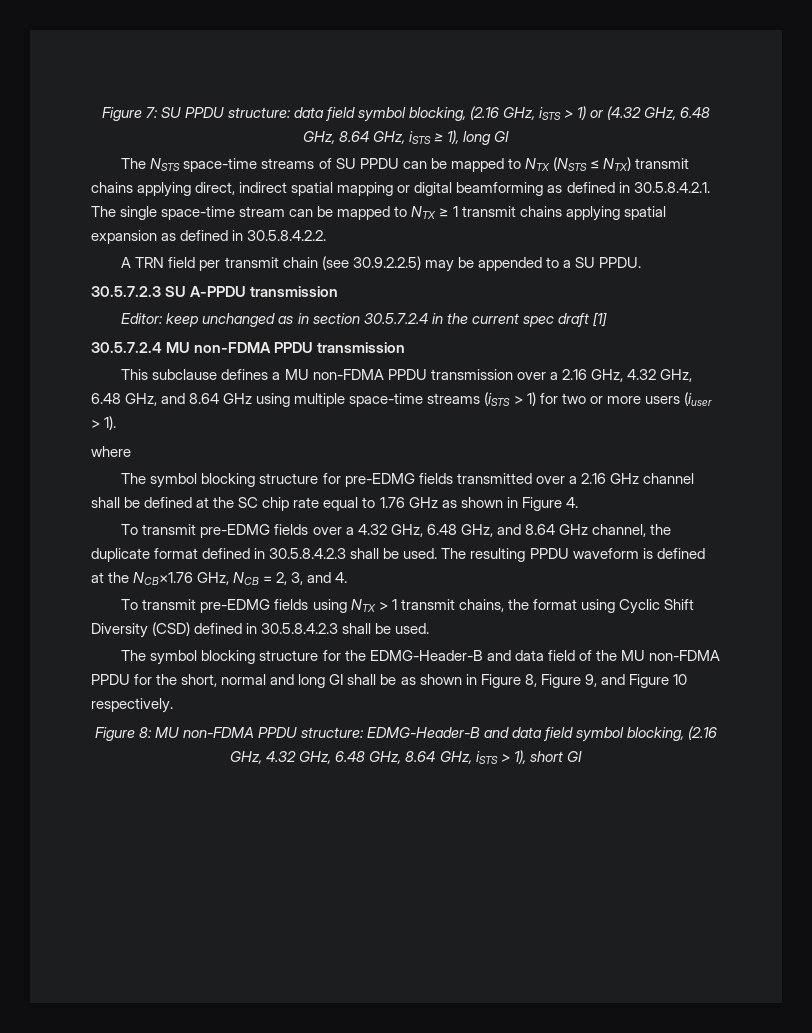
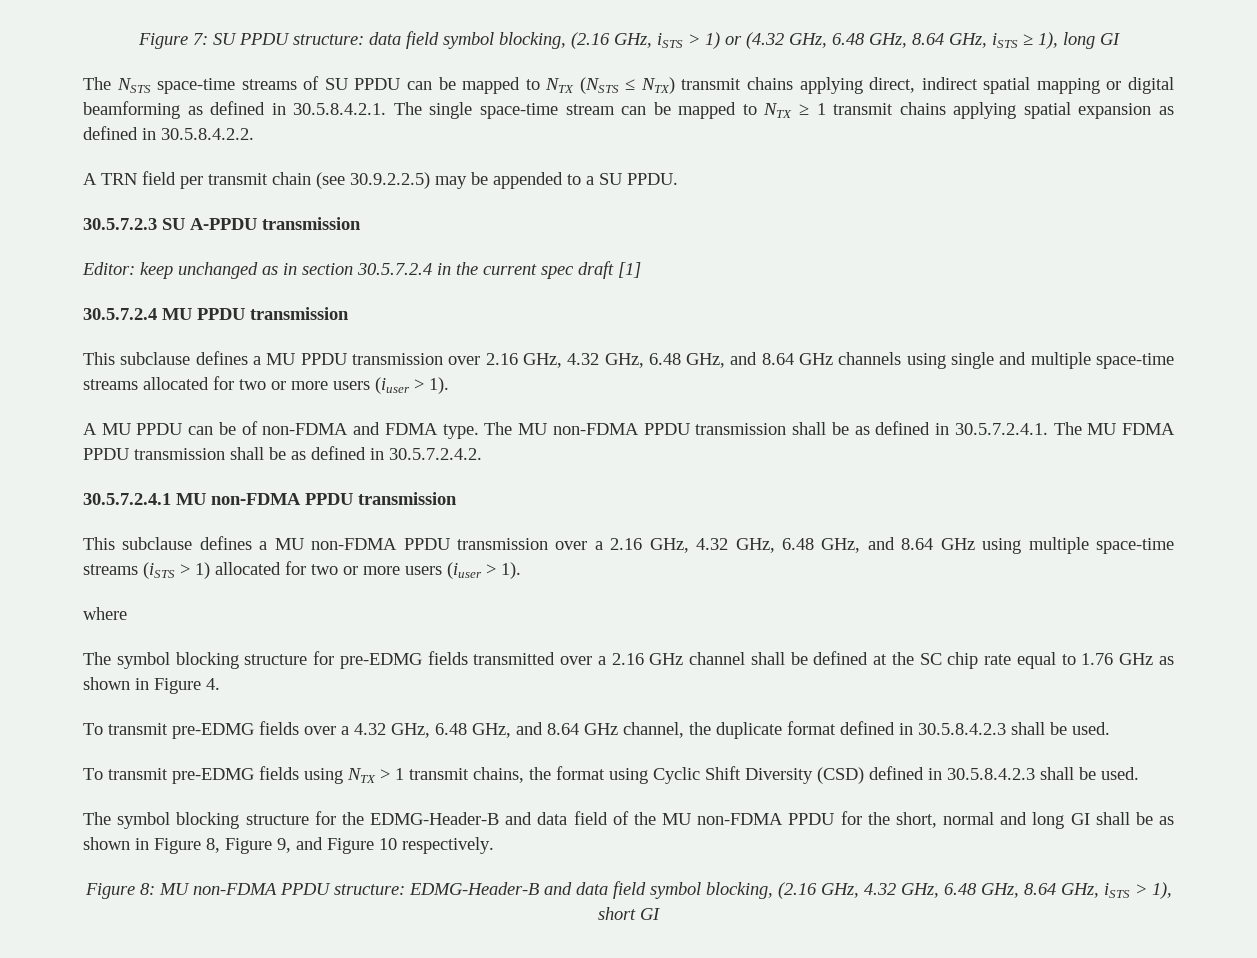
(191, 347) none -> [197,307,349,320] [83,351,1175,369] [83,376,449,394] [83,421,1175,439] [83,446,482,460] [83,493,206,505] PPDU transmission // This subclause defines a MU PPDU transmission over 2.16 GHz, 4.32 GHz, 6.48 GHz, and 8.64 GHz channels using single and multiple space-time streams allocated for two or more users (iuser > 1). // A MU PPDU can be of non-FDMA and FDMA type. The MU non-FDMA PPDU transmission shall be as defined in 30.5.7.2.4.1. The MU FDMA PPDU transmission shall be as defined in 30.5.7.2.4.2. // 30.5.7.2.4.1 MU
(536, 399) none -> [215,562,281,575] allocated
[441,548,705,562] [91,572,348,585] The resulting PPDU waveform is defined at the NCB×1.76 GHz, NCB = 2, 3, and 4. -> (1110, 728) none

